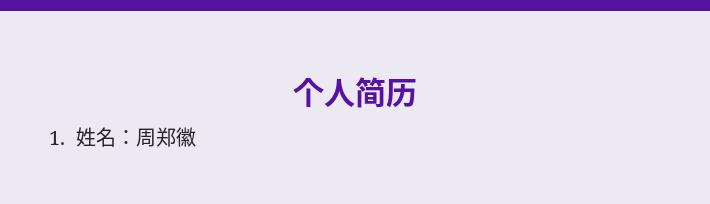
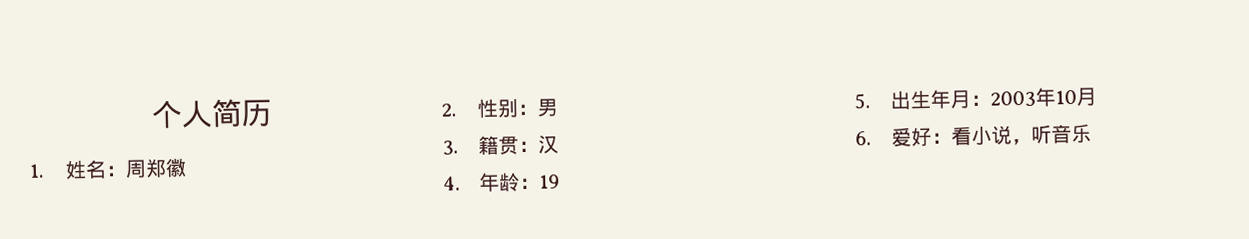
(197, 137) none -> [441,98,559,118] [442,134,560,156] [443,172,561,192] [854,87,1098,110] [855,123,1093,147] // 2.性别：男 // 3.籍贯：汉 // 4.年龄：19 // 5.出生年月：2003年10月 // 6.爱好：看小说，听音乐

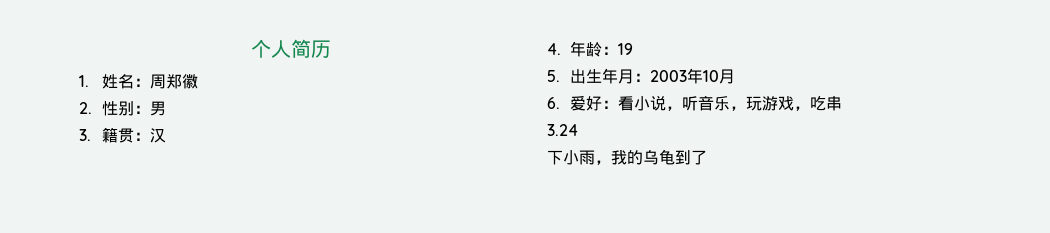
(1093, 133) none -> [730,96,843,111] [547,124,578,136] [547,149,707,165] ，玩游戏，吃串 // 3.24 // 下小雨，我的乌龟到了

